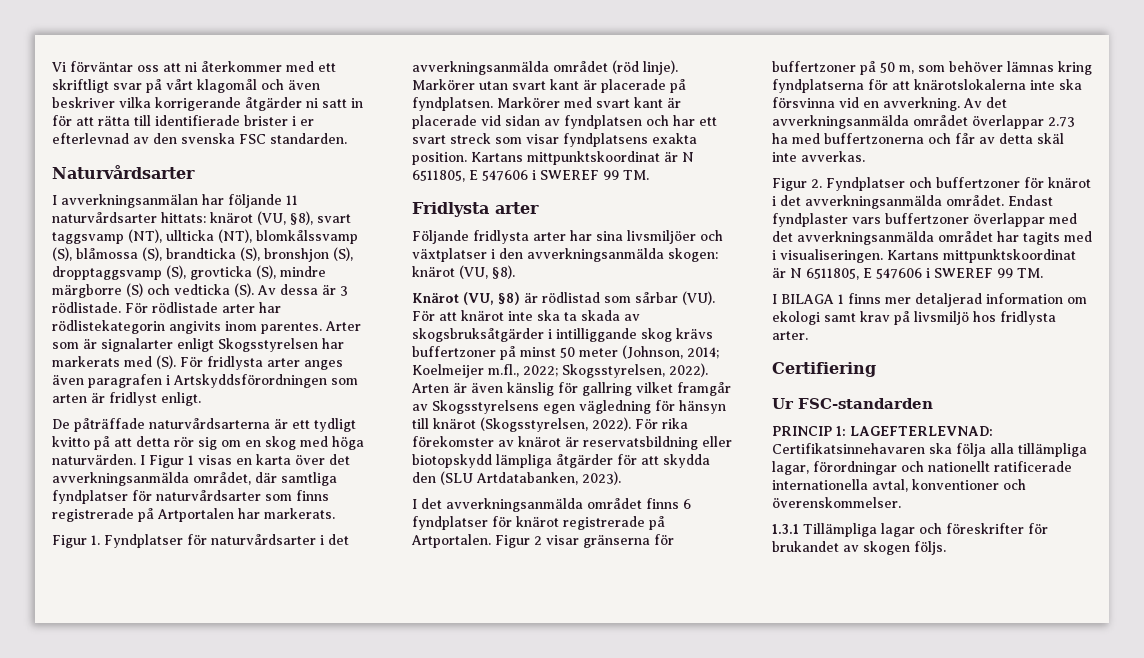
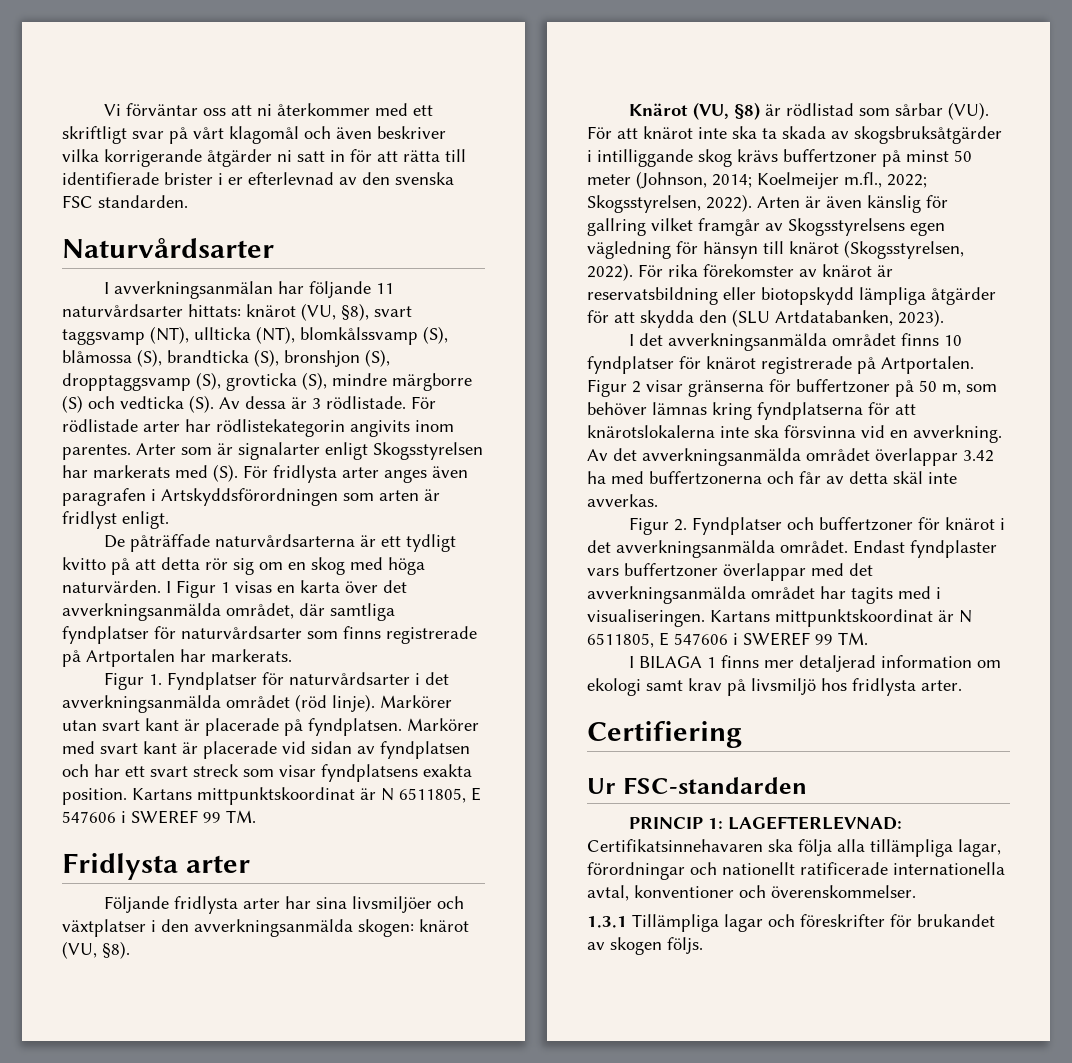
[683,499,691,509] 6 -> [944,335,963,346] 10
[1048,117,1075,127] 2.73 -> [963,450,994,462] 3.42

